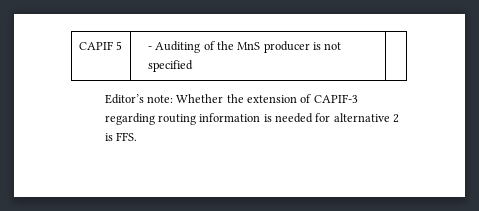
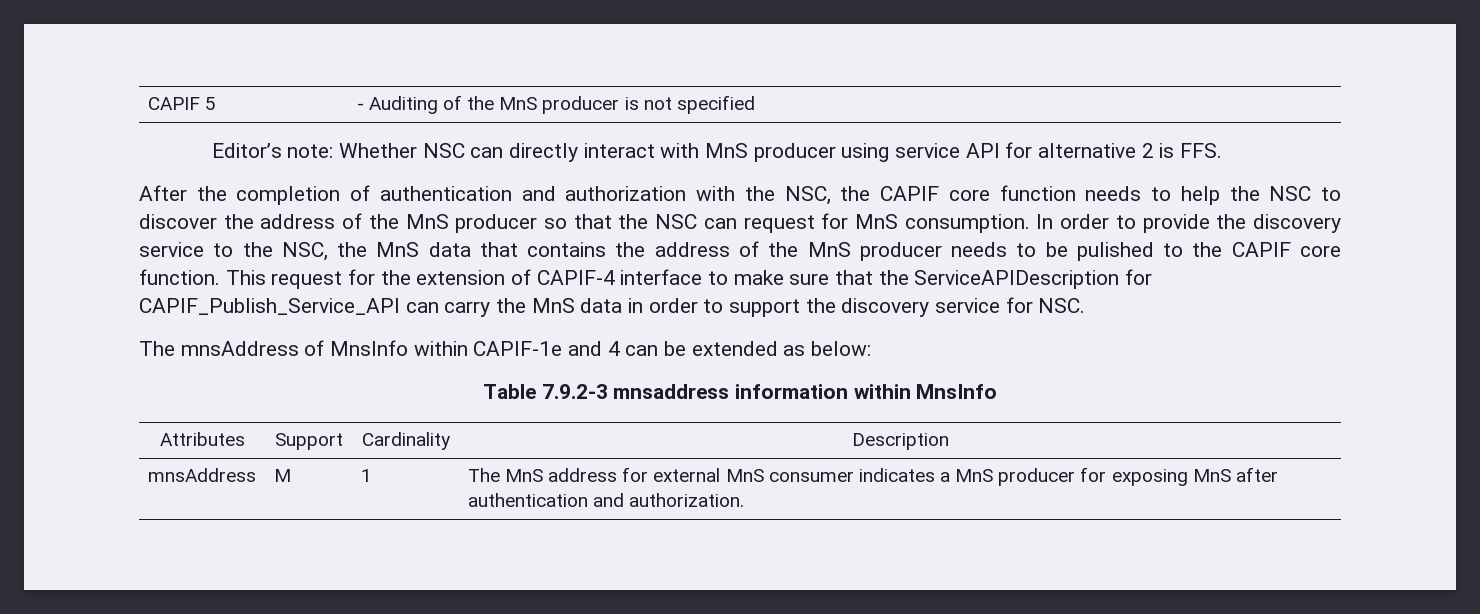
[226,94,358,103] [104,113,314,125] the extension of CAPIF-3 regarding routing information is needed -> [422,143,1000,162] NSC can directly interact with MnS producer using service API
(137, 136) none -> [139,185,1341,205] [139,213,1341,233] [139,241,1341,261] [139,269,1153,289] [139,297,1086,317] [139,340,872,356] [482,384,998,399] [160,432,245,446] [275,433,343,450] [362,432,450,450] [851,433,949,450] [147,468,256,482] [273,469,291,482] [360,469,372,482] [467,467,1278,486] [467,493,745,507] // After the completion of authentication and authorization with the NSC, the CAPIF core function needs to help the NSC to discover the address of the MnS producer so that the NSC can request for MnS consumption. In order to provide the discovery service to the NSC, the MnS data that contains the address of the MnS producer needs to be pulished to the CAPIF core function. This request for the extension of CAPIF-4 interface to make sure that the ServiceAPIDescription for CAPIF_Publish_Service_API can carry the MnS data in order to support the discovery service for NSC. // The mnsAddress of MnsInfo within CAPIF-1e and 4 can be extended as below: // Table 7.9.2-3 mnsaddress information within MnsInfo // Attributes | Support | Cardinality | Description // mnsAddress | M | 1 | The MnS address for external MnS consumer indicates a MnS producer for exposing MnS after authentication and authorization.

